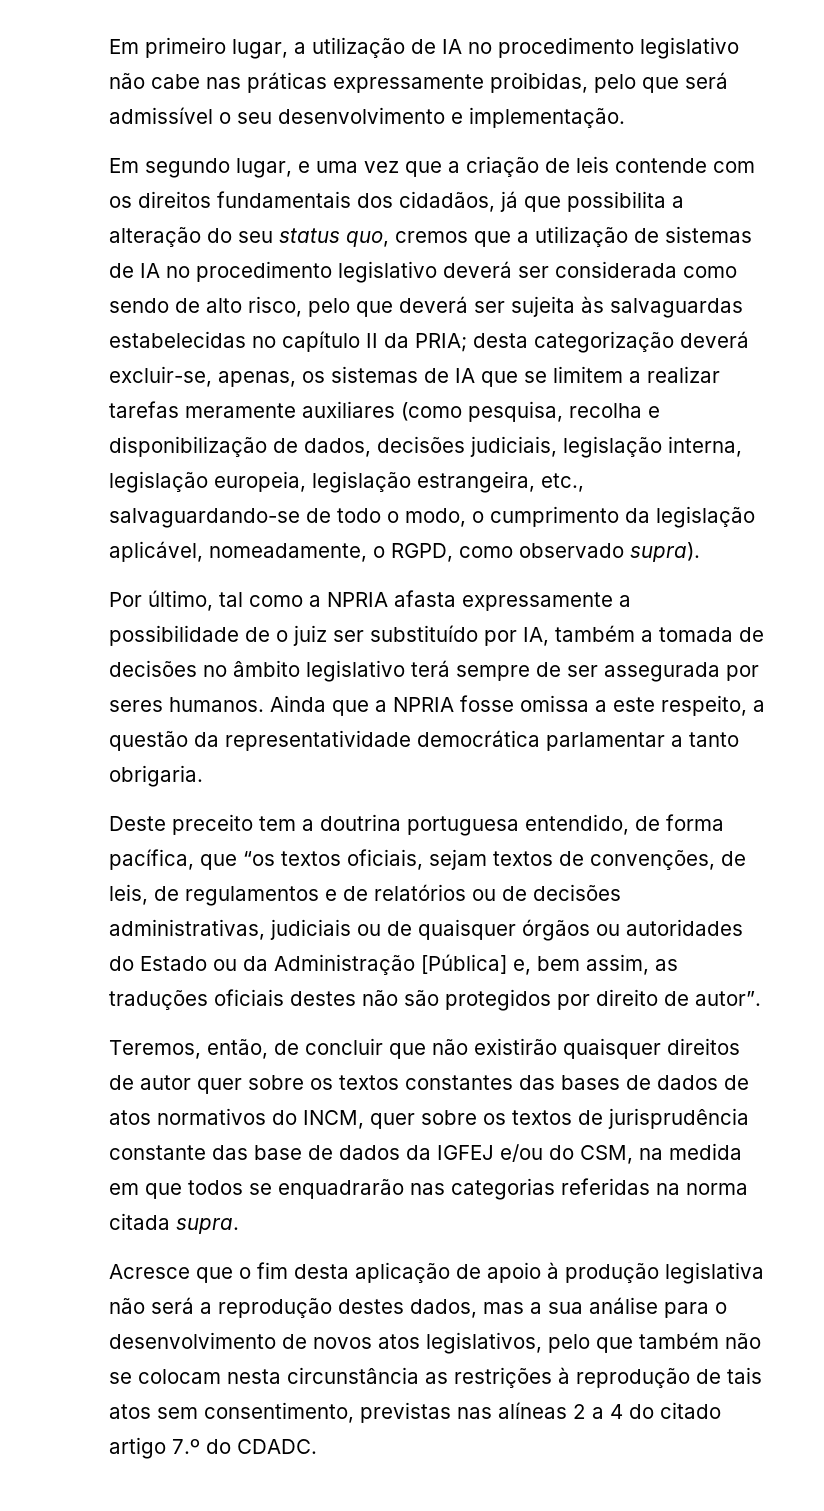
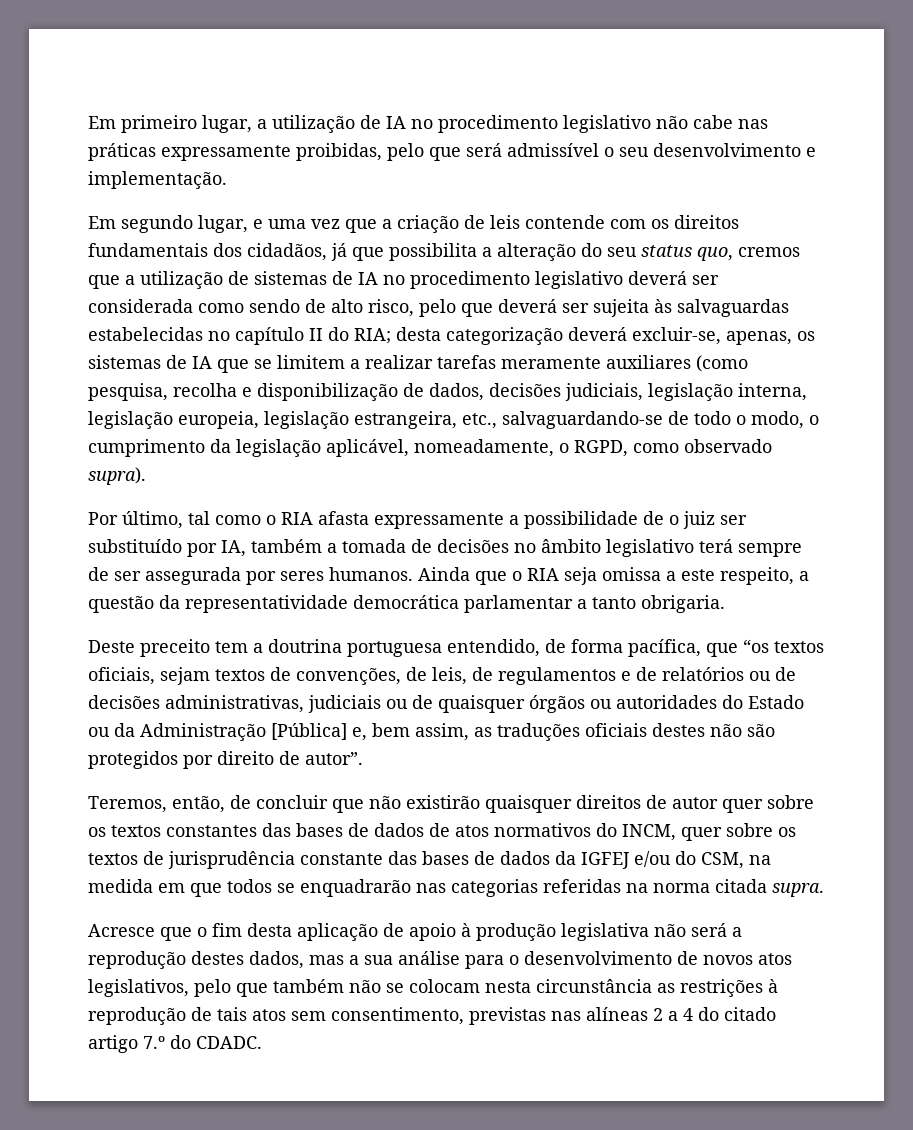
[384,333,467,352] da PRIA; -> [328,327,391,344] do RIA;
[309,592,388,607] a NPRIA -> [266,512,313,525] o RIA
[375,695,514,712] a NPRIA fosse -> [512,567,597,585] o RIA seja
[254,1145,302,1160] base -> [422,851,469,865] bases

